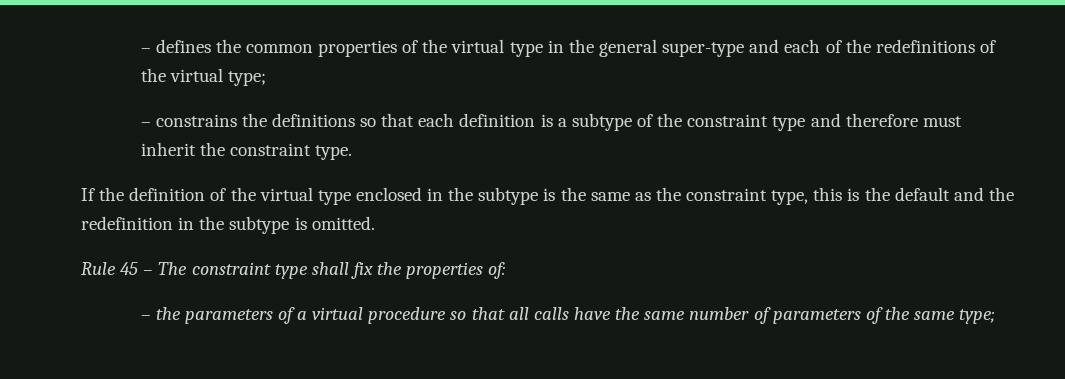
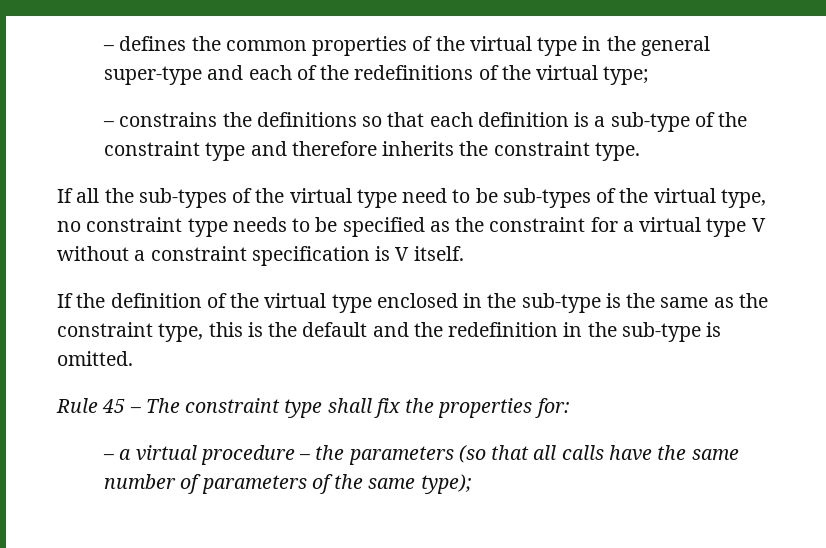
[571,113,632,131] subtype -> [610,112,690,132] sub-type
[922,116,962,127] [140,142,196,156] must inherit -> [382,141,455,156] inherits
(352, 152) none -> [57,188,766,208] [57,217,766,237] [57,246,464,266] // If all the sub-types of the virtual type need to be sub-types of the virtual type, no constraint type needs to be specified as the constraint for a virtual type V without a constraint specification is V itself.
[478,187,539,205] subtype -> [521,293,601,313] sub-type
[229,216,290,234] subtype -> [621,322,701,342] sub-type
[488,262,506,279] [140,307,467,324] of: // – the parameters of a virtual procedure so -> [534,398,570,418] [103,445,486,465] for: // – a virtual procedure – the parameters (so
[959,309,996,324] type; -> [420,474,472,494] type);

